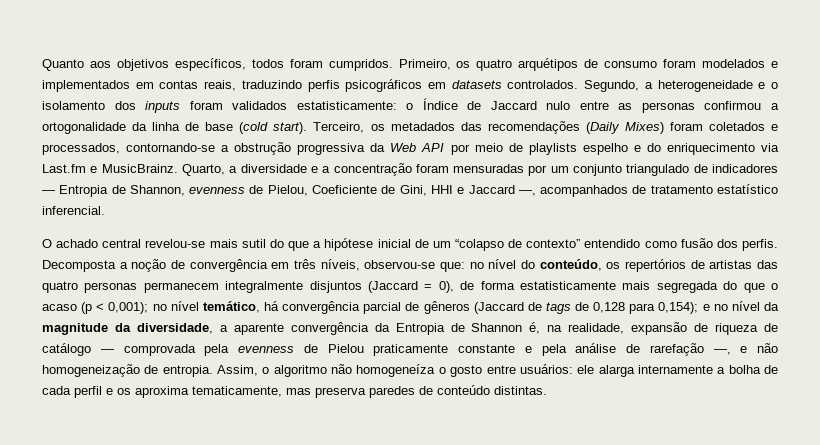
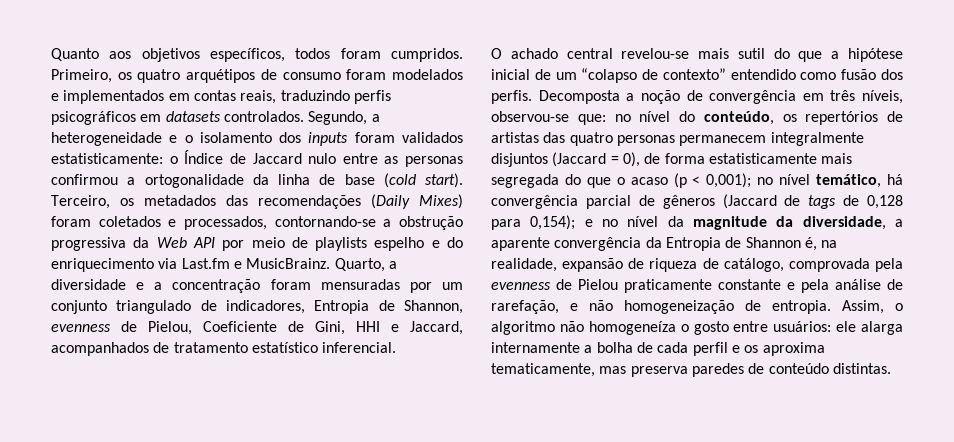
[712,164,778,173] [42,190,55,194] indicadores — -> [226,300,305,314] indicadores,
[468,185,536,196] Jaccard —, -> [410,321,463,335] Jaccard,
[42,343,114,356] catálogo — -> [723,258,784,272] catálogo,
[649,343,731,356] rarefação —, -> [491,300,559,314] rarefação,

